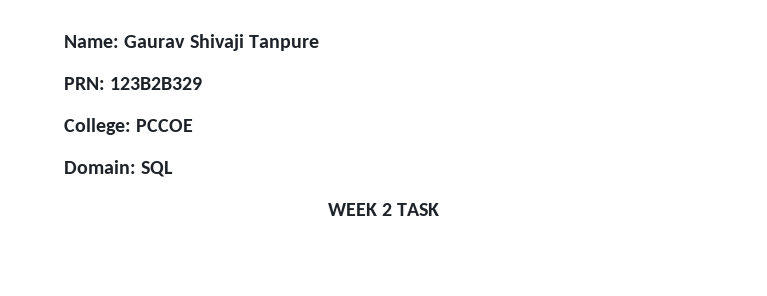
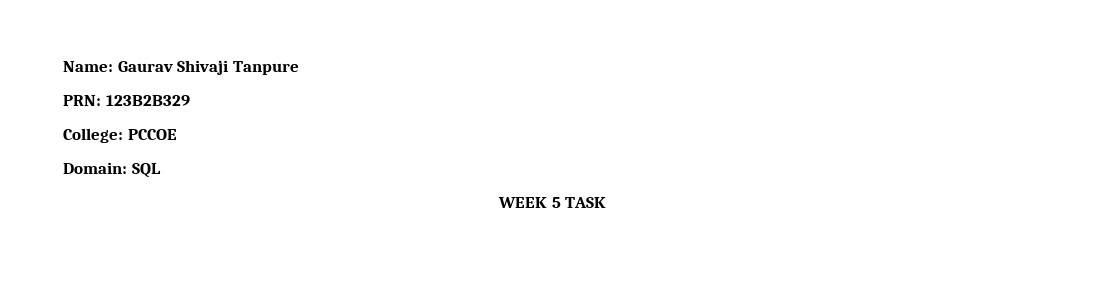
[382,203,392,216] 2 -> [551,197,561,208] 5

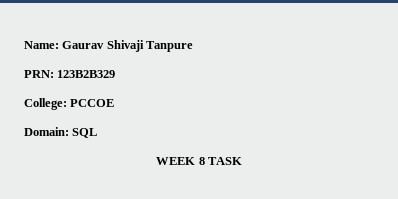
[551,197,561,208] 5 -> [198,157,205,165] 8

